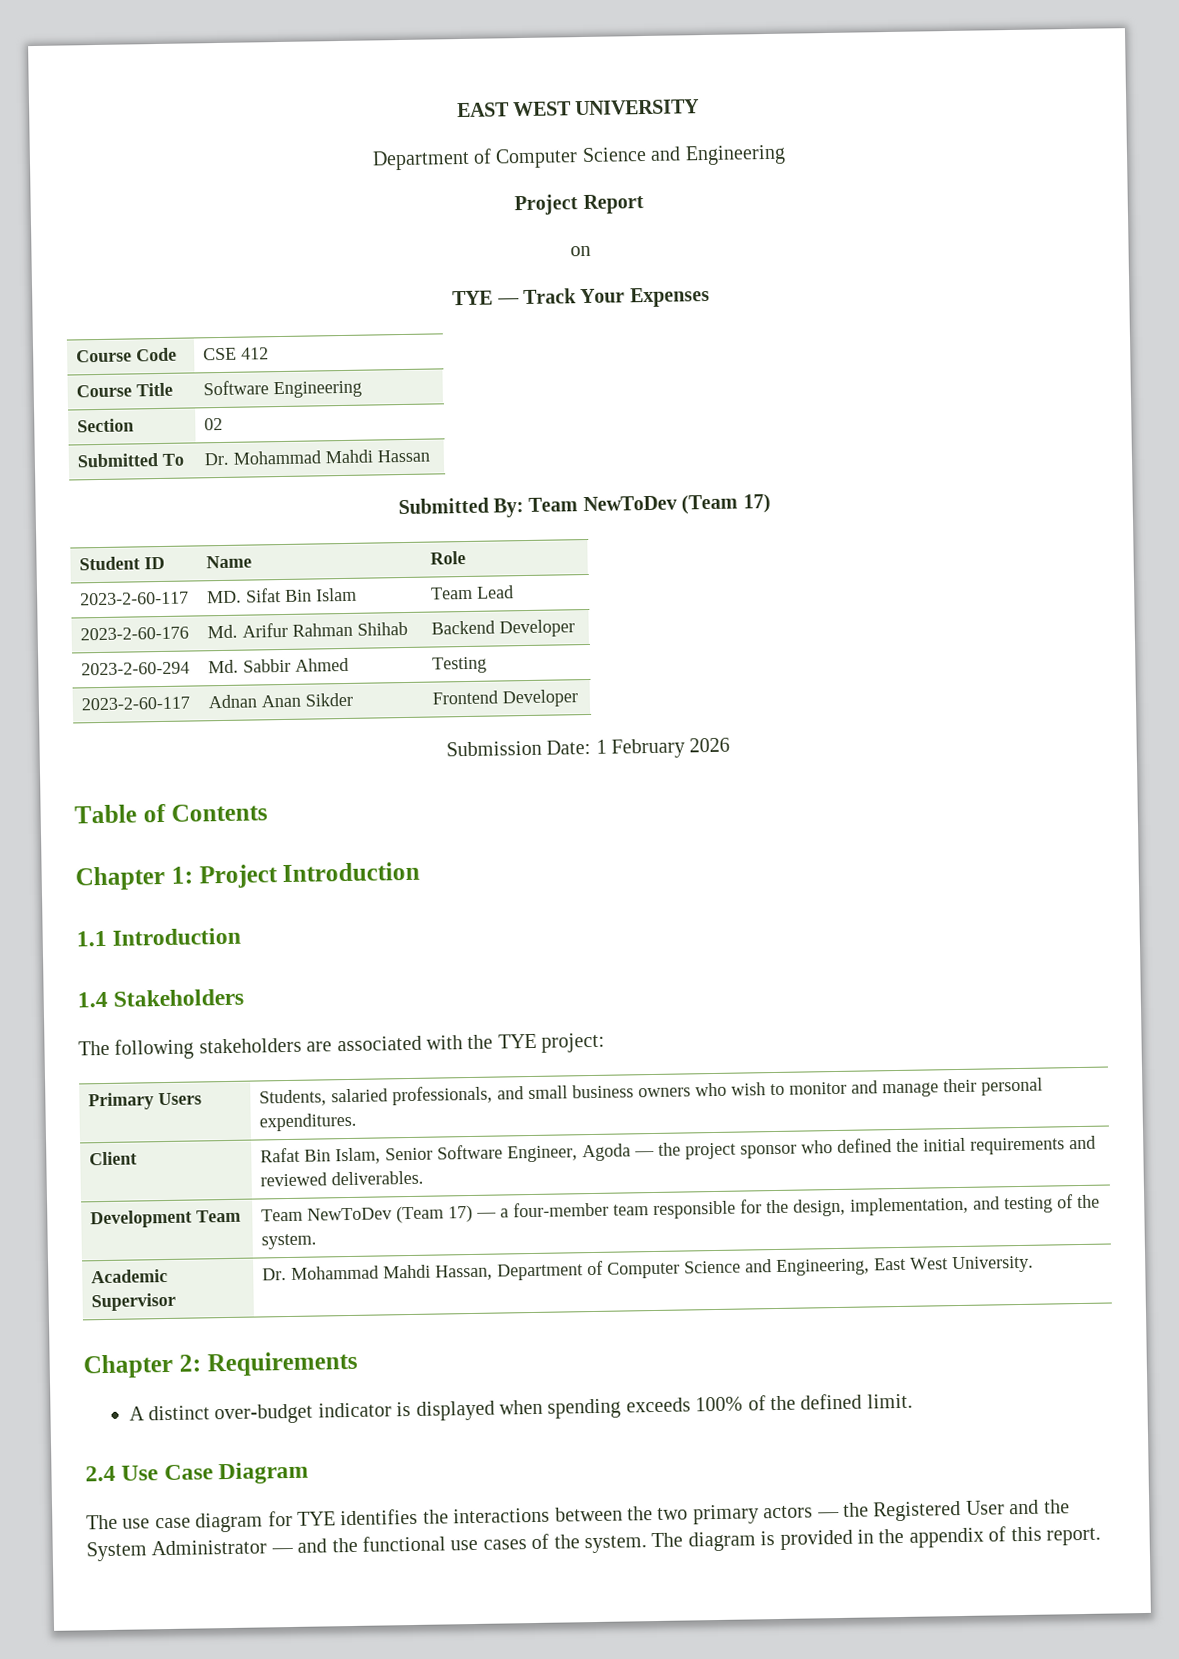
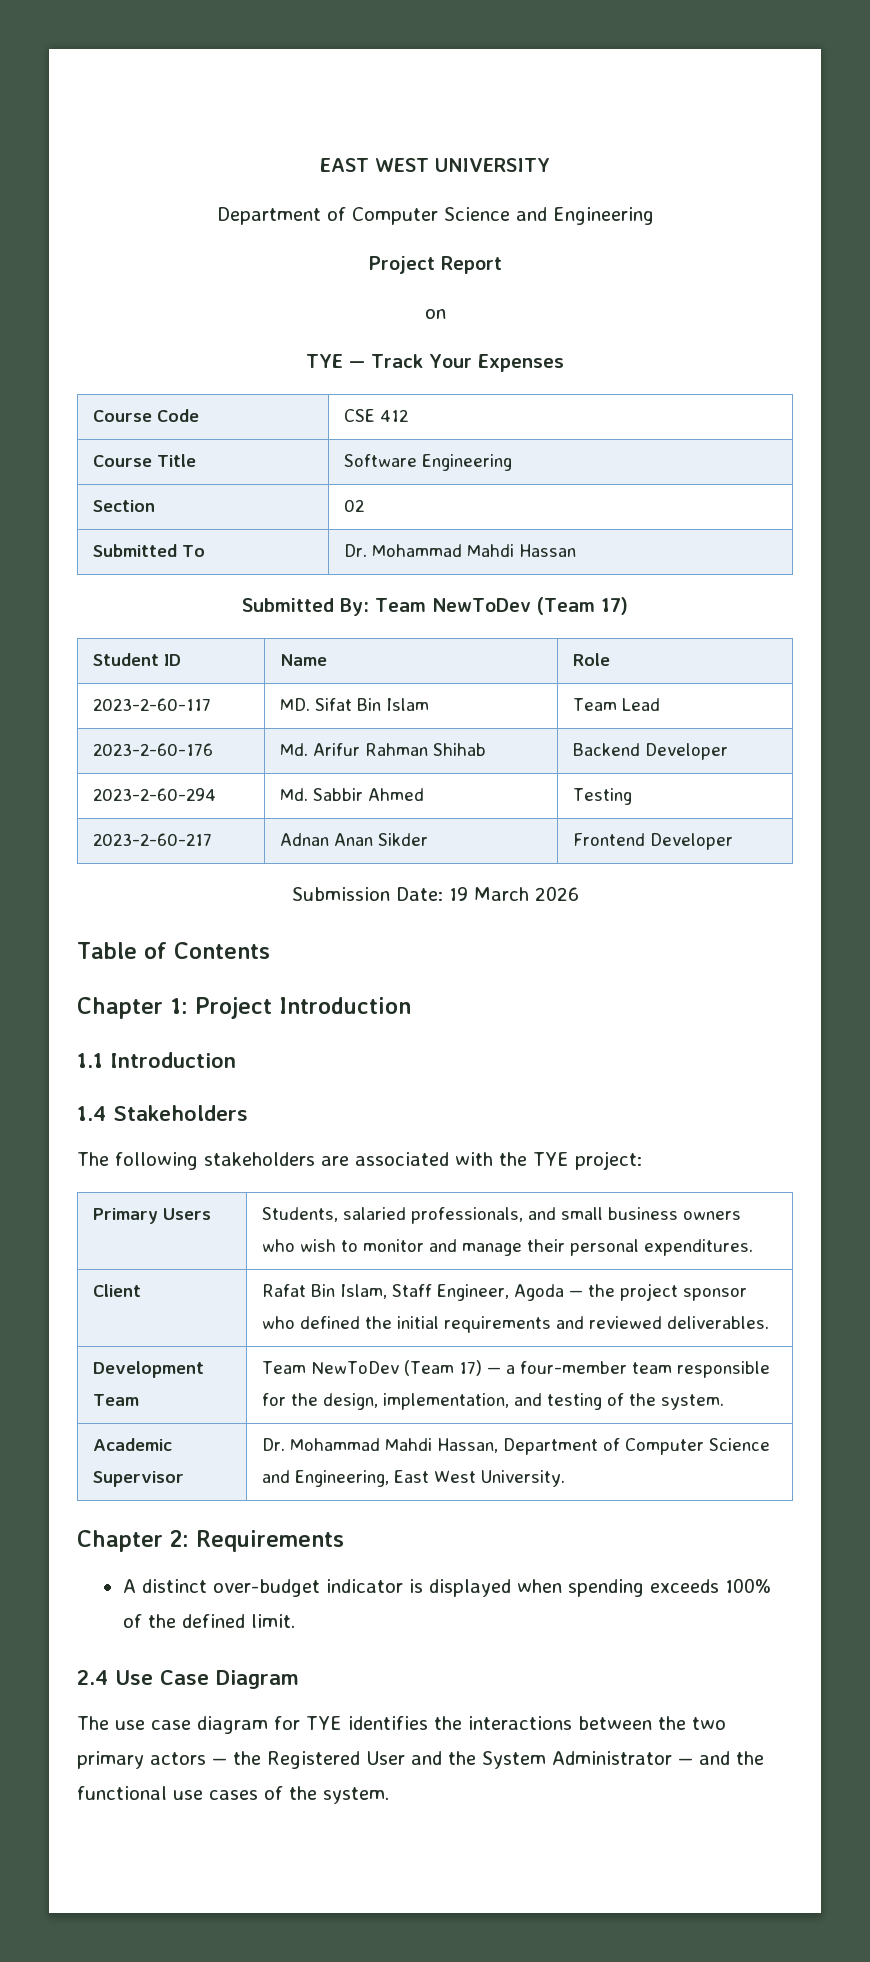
[81,696,191,711] 2023-2-60-117 -> [92,833,212,846] 2023-2-60-217
[595,738,685,759] 1 February -> [448,887,529,901] 19 March
[385,1144,504,1161] Senior Software -> [391,1284,432,1297] Staff
[651,1526,1101,1552] The diagram is provided in the appendix of this report. -> (389, 1795) none

